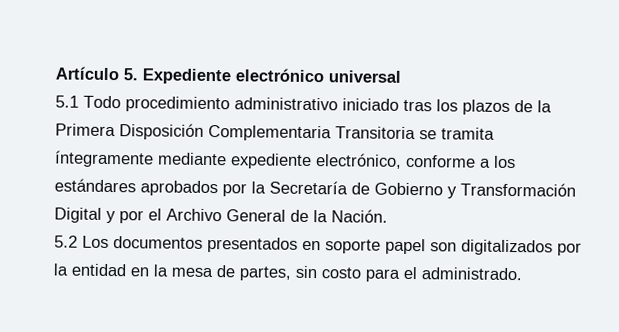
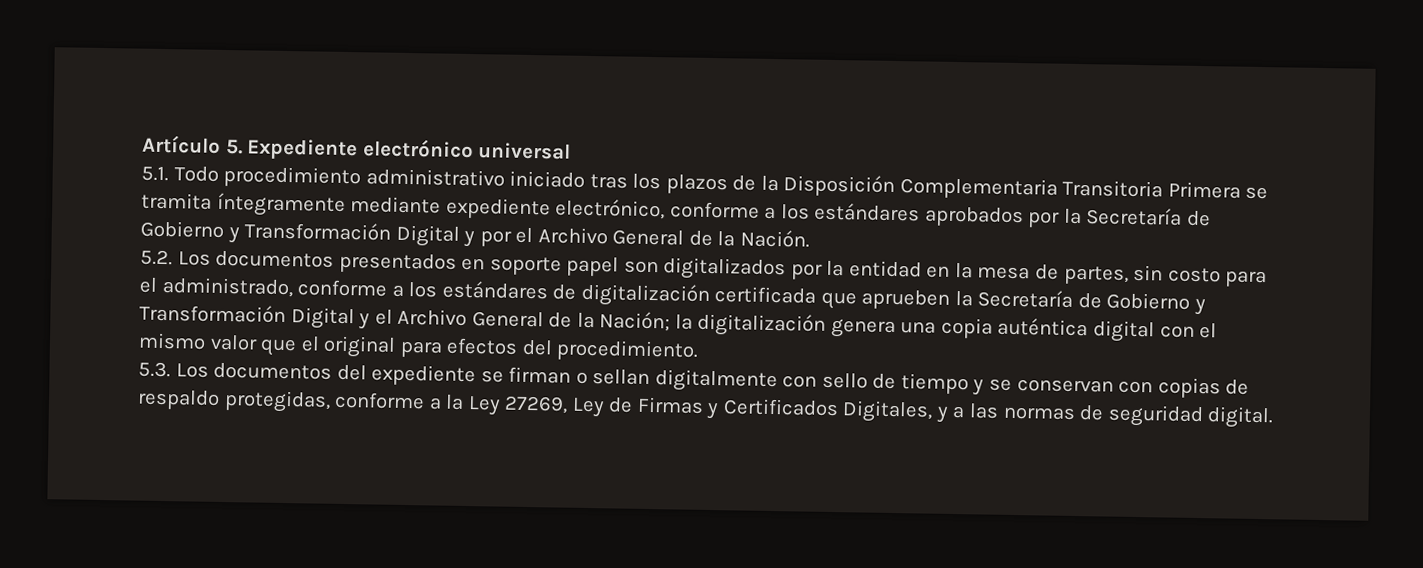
[55,95,79,108] 5.1 -> [141,166,169,182] 5.1.
[55,123,116,137] Primera -> (779, 183) none
(416, 133) none -> [1167,181,1241,199] Primera
[54,235,78,248] 5.2 -> [140,249,173,266] 5.2.
[421,267,522,281] administrado. -> [161,276,1207,316] [139,303,1218,343] [138,332,700,362] [138,361,1250,399] [137,389,1275,429] administrado, conforme a los estándares de digitalización certificada que aprueben la Secretaría de Gobierno y Transformación Digital y el Archivo General de la Nación; la digitalización genera una copia auténtica digital con el mismo valor que el original para efectos del procedimiento. // 5.3. Los documentos del expediente se firman o sellan digitalmente con sello de tiempo y se conservan con copias de respaldo protegidas, conforme a la Ley 27269, Ley de Firmas y Certificados Digitales, y a las normas de seguridad digital.

